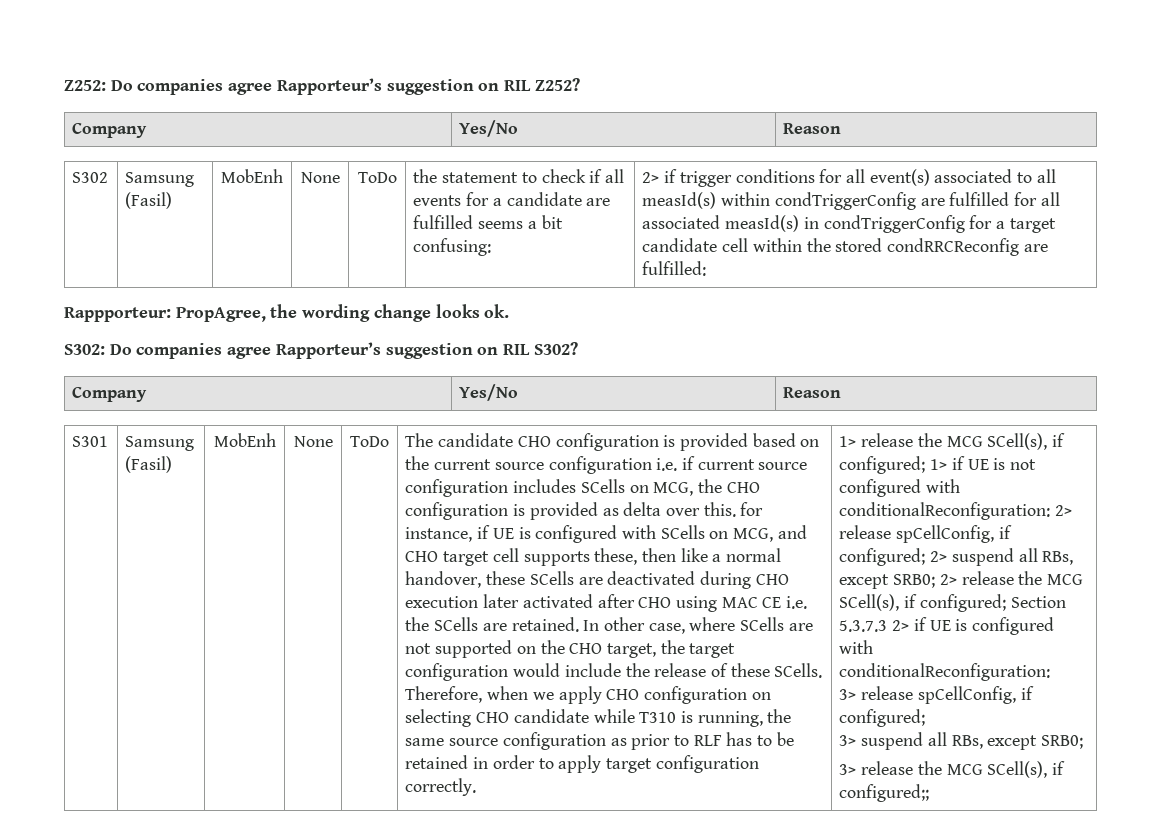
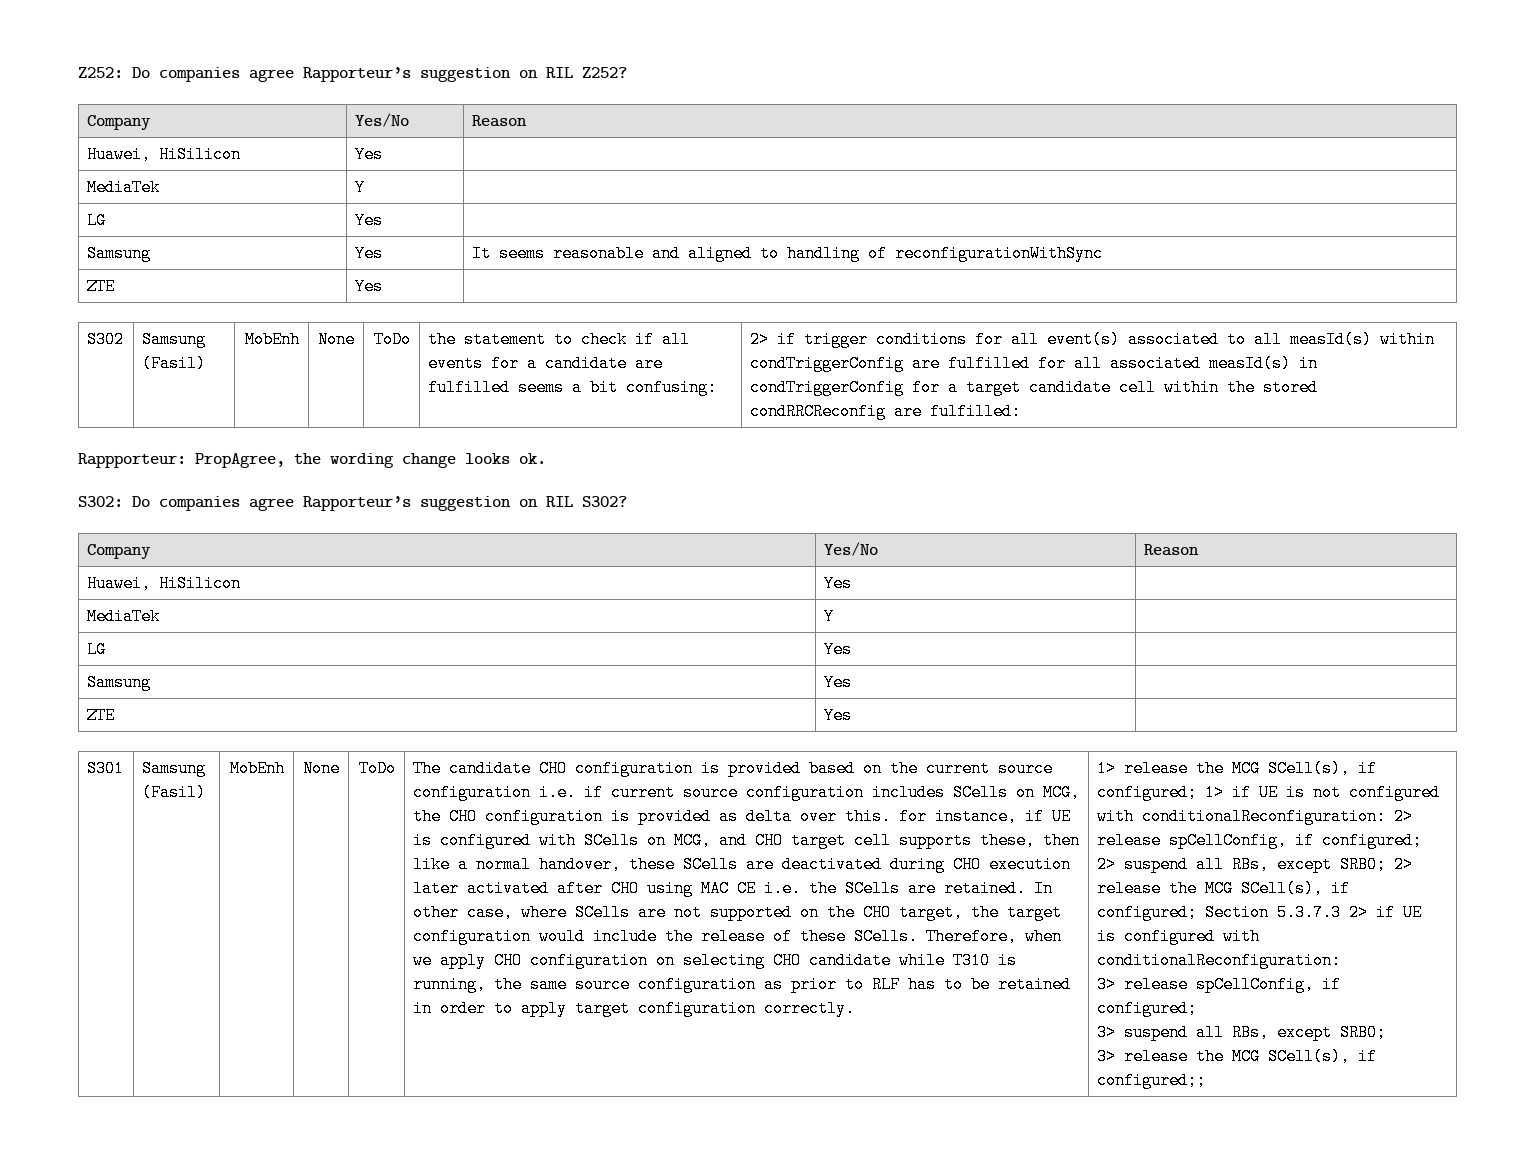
(842, 128) none -> [87,146,242,163] [355,146,384,163] [87,179,161,196] [355,179,366,196] [87,212,107,229] [355,212,384,229] [87,245,152,262] [355,245,384,262] [472,245,1104,262] [87,278,116,295] [355,278,384,295] // Huawei, HiSilicon | Yes | // MediaTek | Y | // LG | Yes | // Samsung | Yes | It seems reasonable and aligned to handling of reconfigurationWithSync // ZTE | Yes |
(842, 392) none -> [87,575,242,592] [824,575,853,592] [87,608,161,625] [824,608,835,625] [87,641,107,658] [824,641,853,658] [87,674,152,691] [824,674,853,691] [87,707,116,724] [824,707,853,724] // Huawei, HiSilicon | Yes | // MediaTek | Y | // LG | Yes | // Samsung | Yes | // ZTE | Yes |

